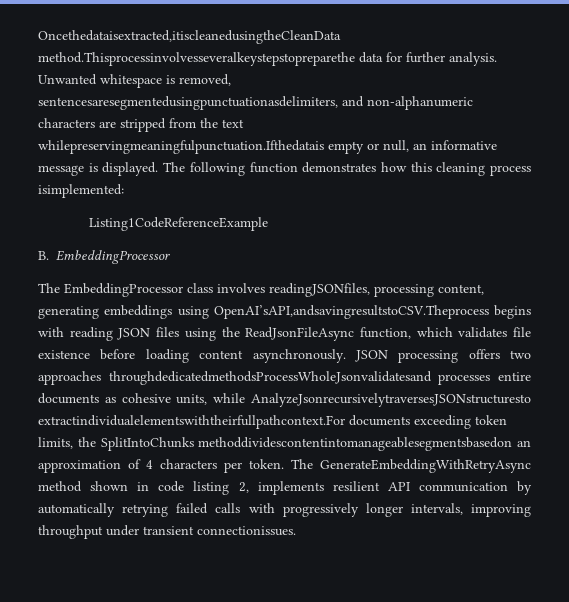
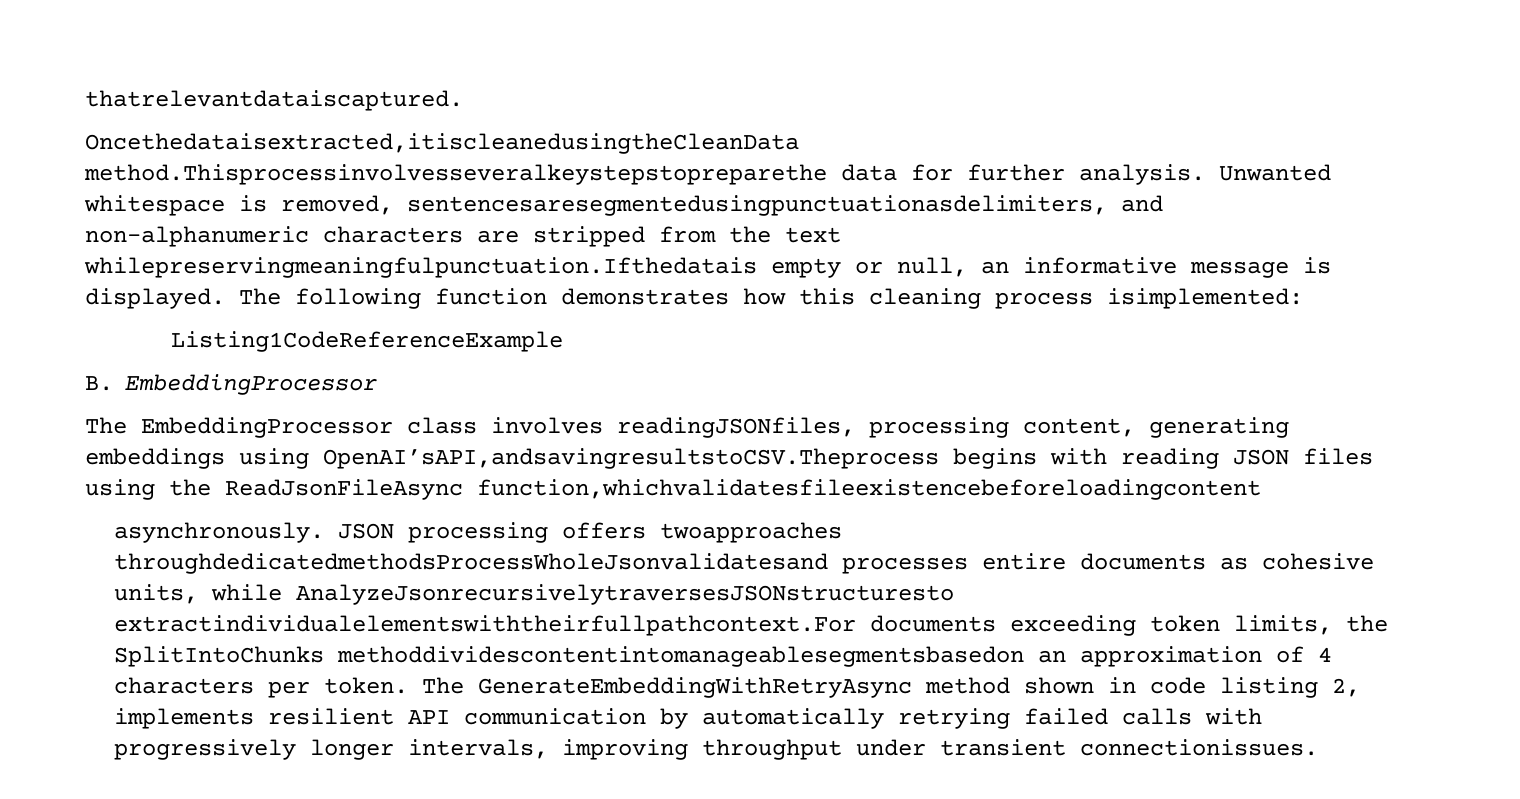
(38, 37) none -> [85,90,463,111] thatrelevantdataiscaptured. //
[359,327,531,339] [38,349,244,363] function, which validates file existence before loading content -> [477,479,1261,500] function,whichvalidatesfileexistencebeforeloadingcontent //
[510,350,531,359] [38,371,101,385] two approaches -> [659,522,842,543] twoapproaches

